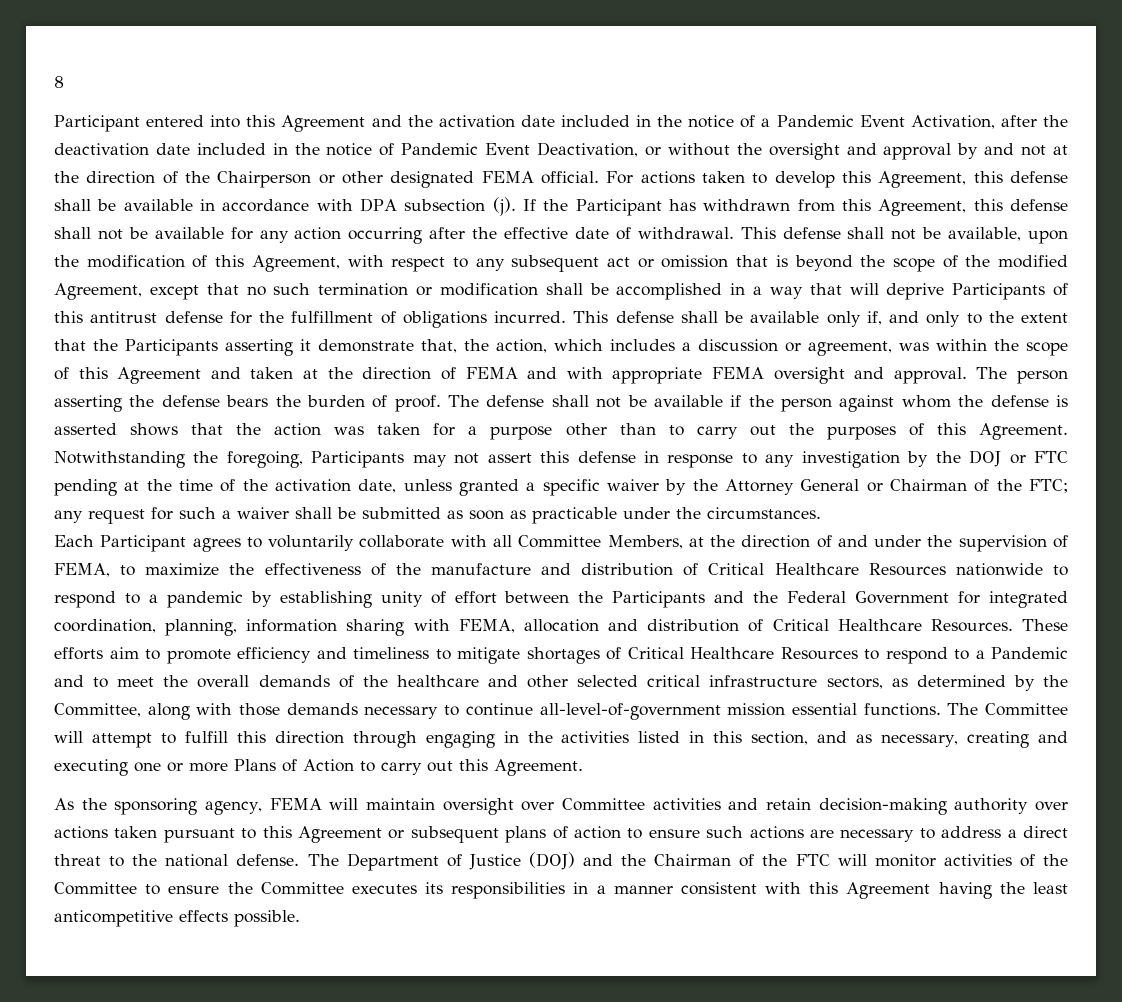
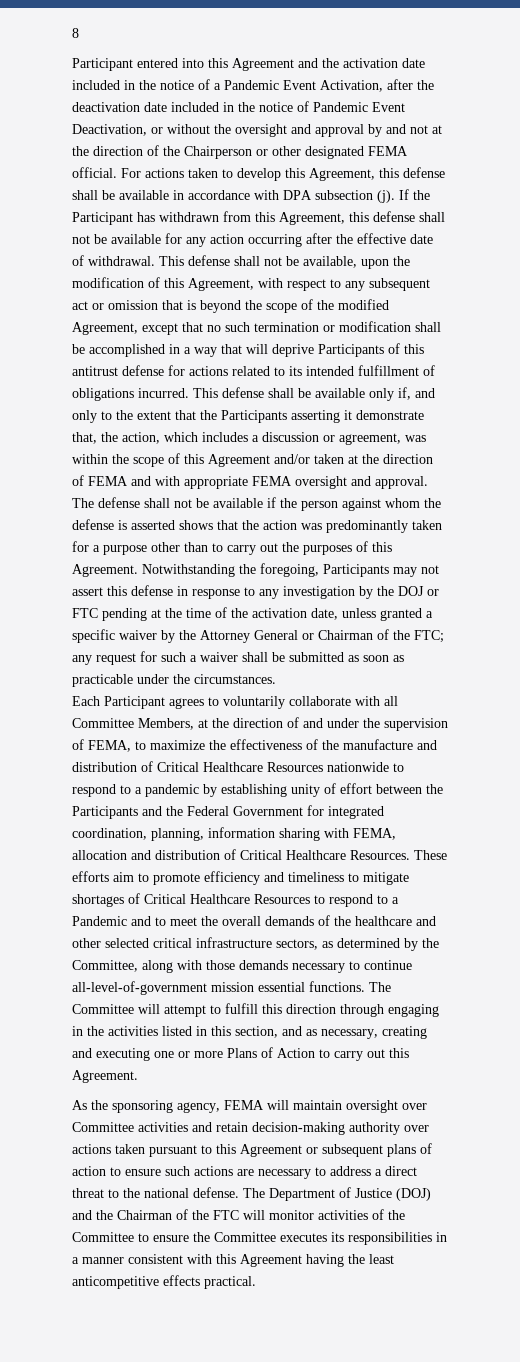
[259,311,284,323] the -> [189,366,354,376] actions related to its intended
[210,367,241,379] and -> [274,454,310,464] and/or
[1016,370,1068,384] [54,395,480,412] person asserting the defense bears the burden of proof. The -> (94, 503) none
(365, 430) none -> [326,520,408,533] predominantly
[234,910,300,927] possible. -> [204,1276,256,1289] practical.

